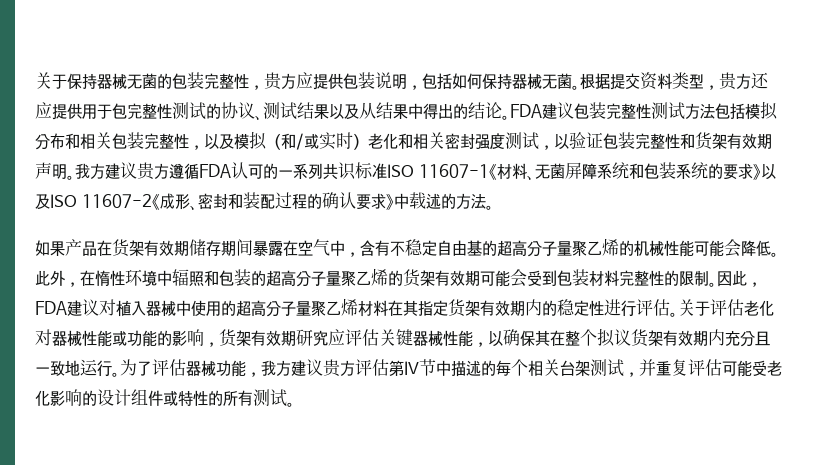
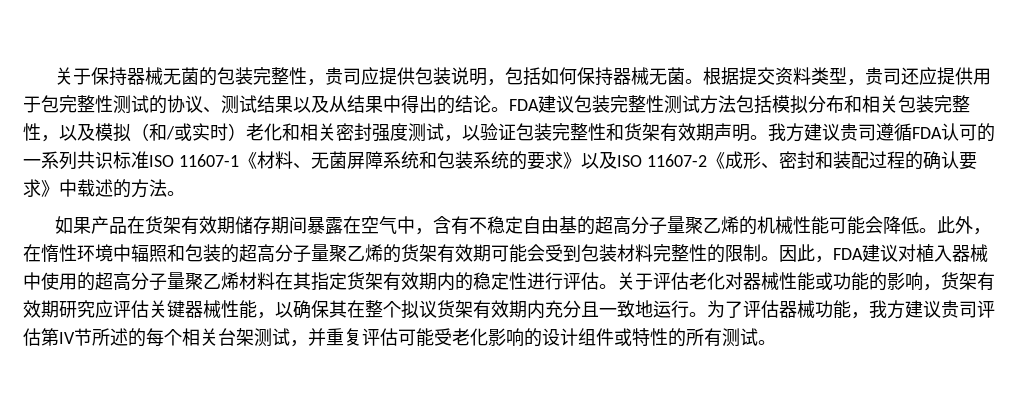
[281,73,296,89] 方 -> [342,68,361,85] 司
[736,73,751,89] 方 -> [882,68,901,85] 司
[154,163,169,179] 方 -> [858,124,876,141] 司
[340,360,355,376] 方 -> [959,301,977,318] 司
[436,360,466,377] 中描 -> [92,328,110,346] 所

